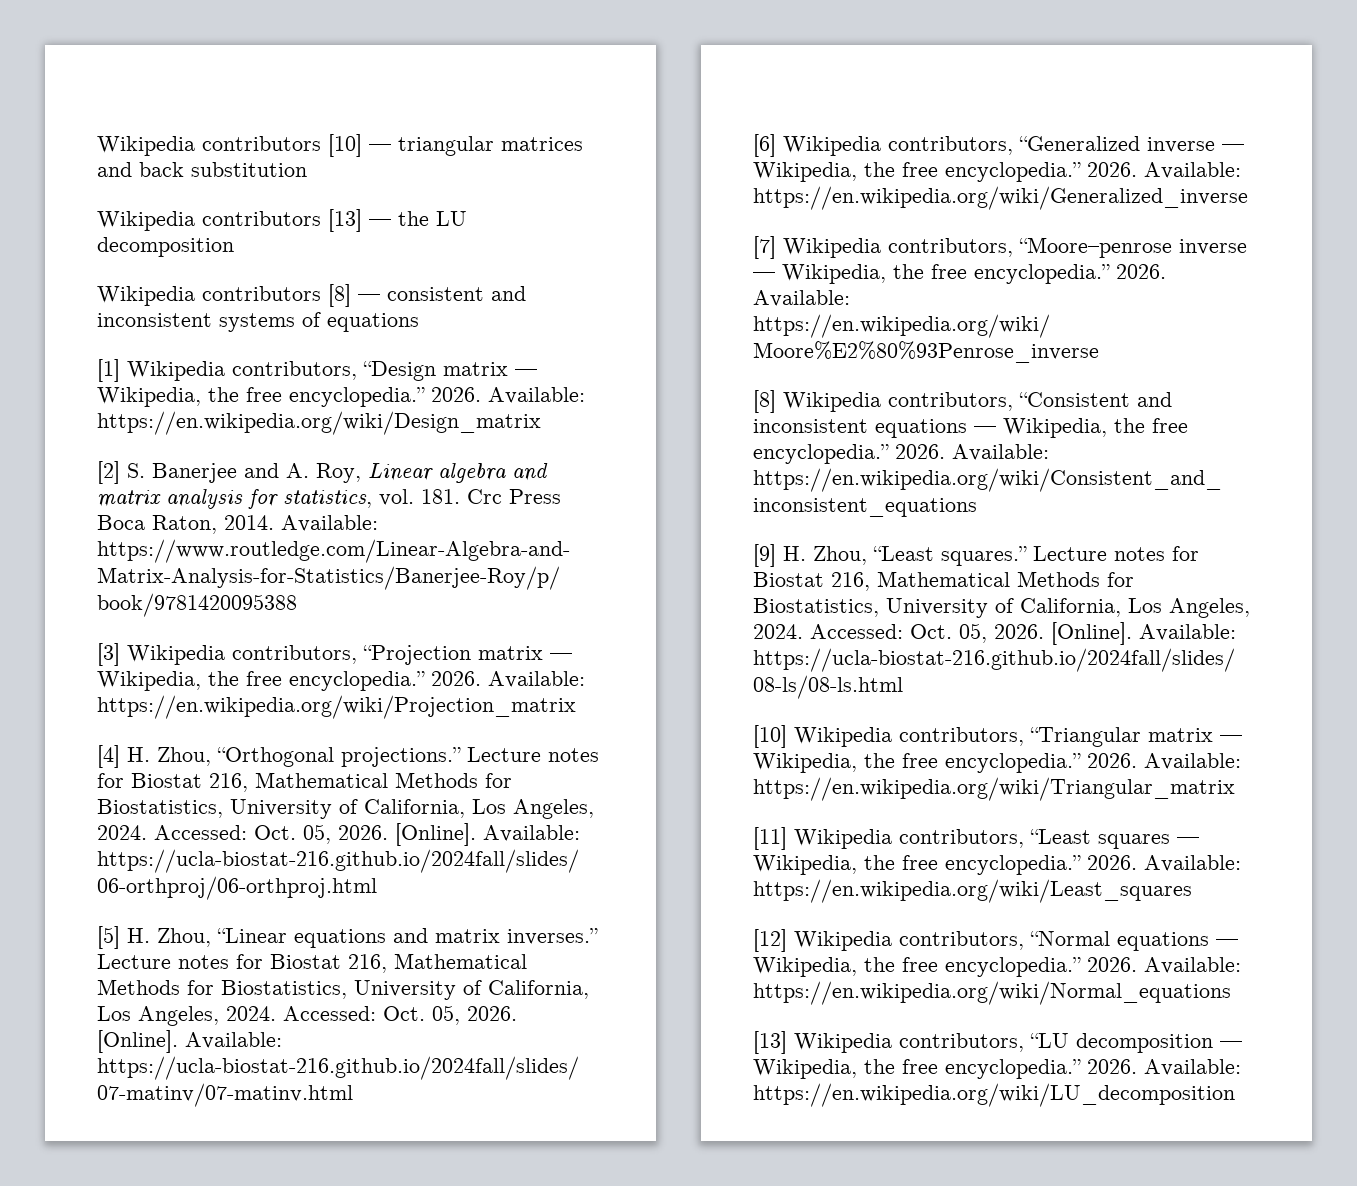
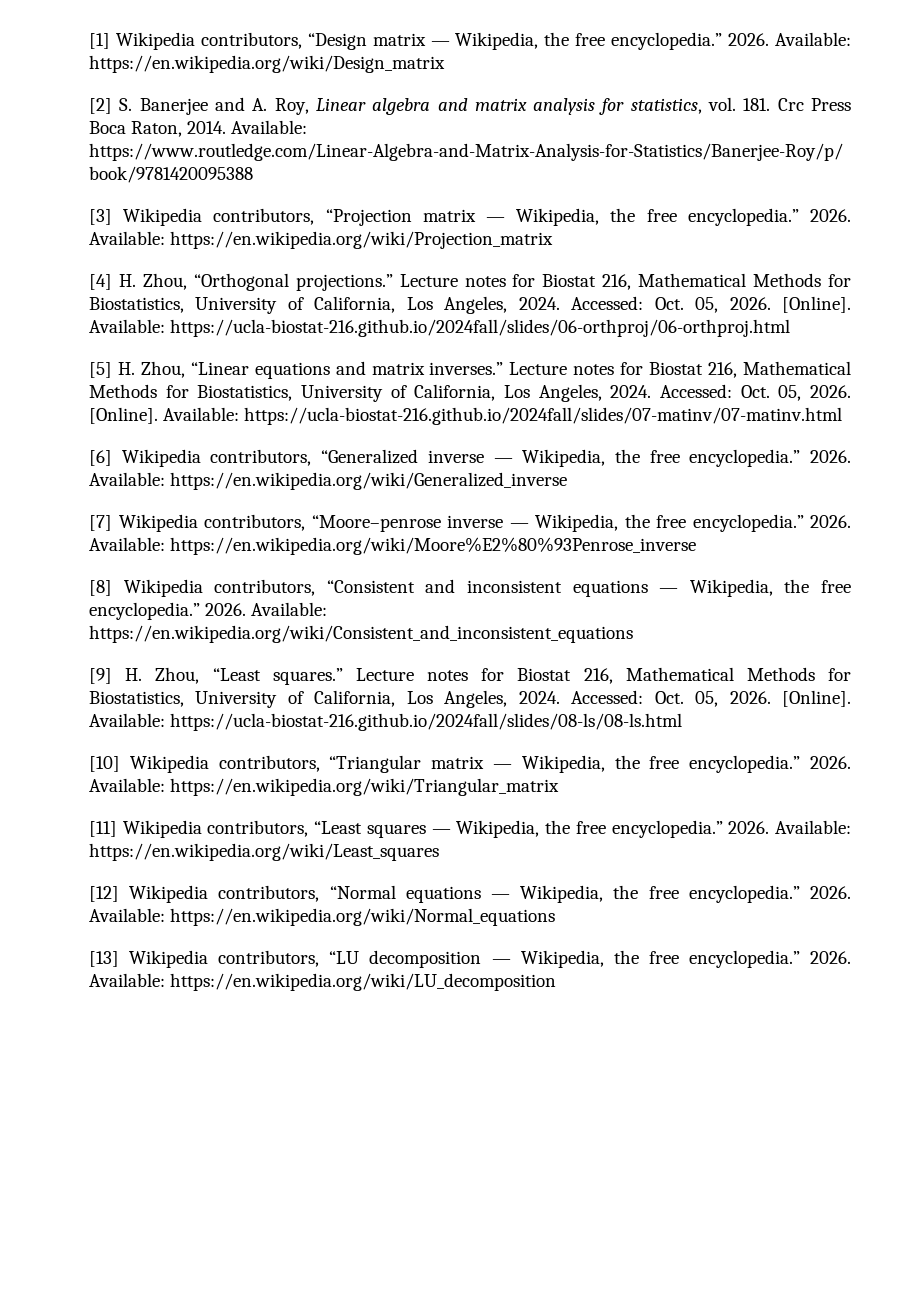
[97,134,583,157] [97,162,307,177] [97,209,467,232] [97,237,234,257] [97,284,526,307] [97,312,419,332] Wikipedia contributors [10] — triangular matrices and back substitution // Wikipedia contributors [13] — the LU decomposition // Wikipedia contributors [8] — consistent and inconsistent systems of equations // -> (89, 41) none

